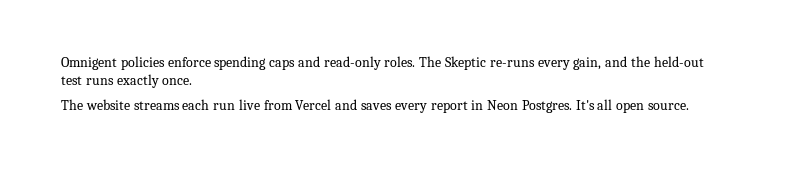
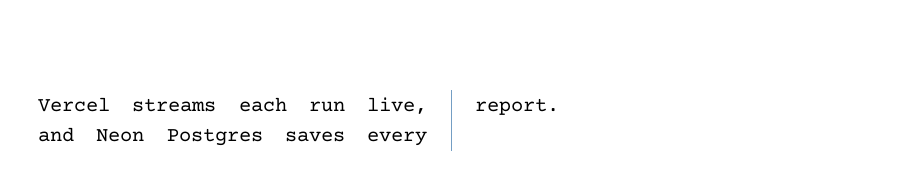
[61,56,704,70] [61,74,193,88] [61,99,690,113] Omnigent policies enforce spending caps and read-only roles. The Skeptic re-runs every gain, and the held-out test runs exactly once. // The website streams each run live from Vercel and saves every report in Neon Postgres. It's all open source. -> [38,97,427,114] [38,127,427,146] [475,98,559,115] Vercel streams each run live, and Neon Postgres saves every report.

